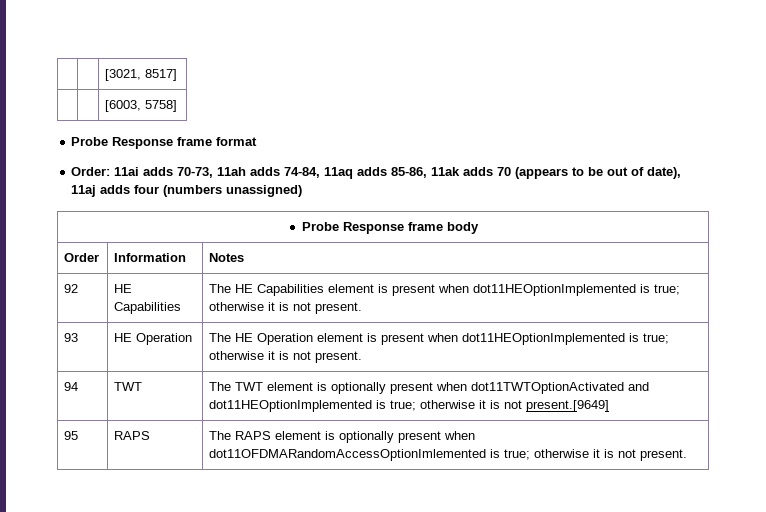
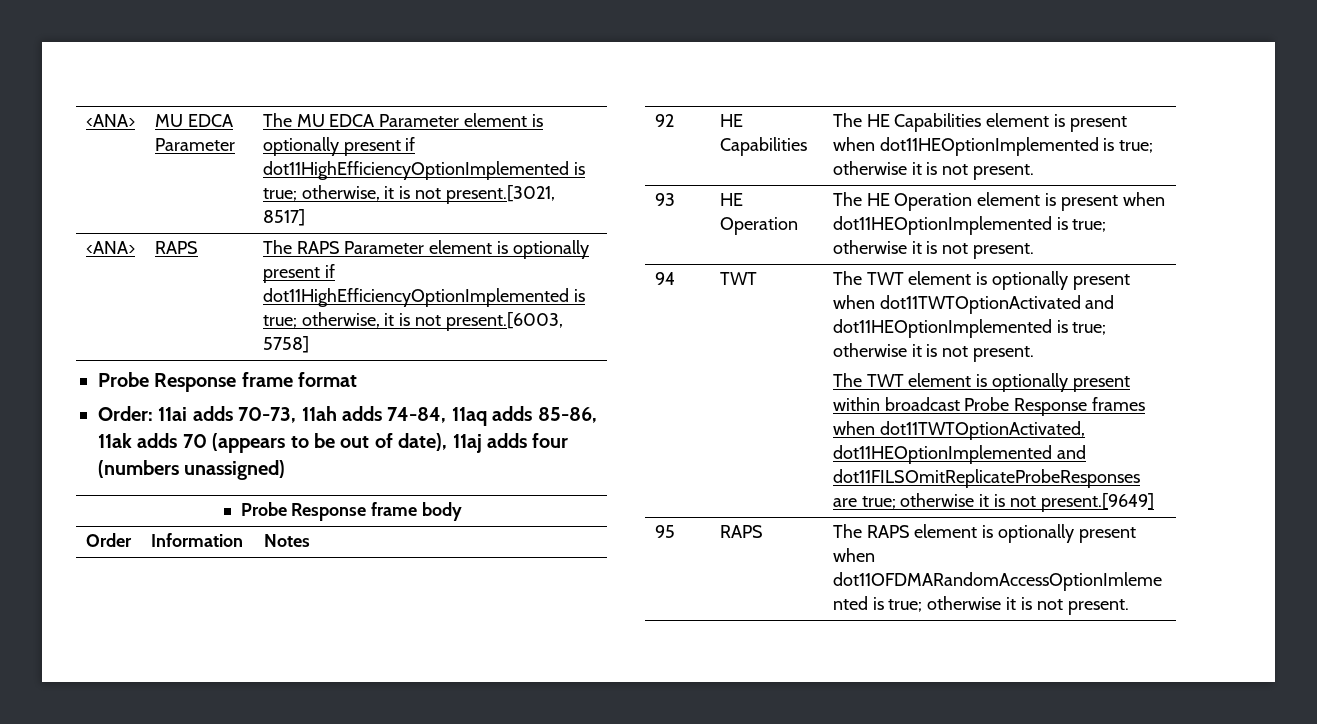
[105,69,178,81] [105,100,142,112] | | [3021, 8517] // | | [6003, -> [85,114,135,127] [154,114,233,127] [154,138,235,151] [262,113,543,127] [262,137,416,156] [262,161,585,180] [262,185,555,204] [262,209,305,226] [85,241,135,254] [154,241,198,254] [262,240,589,259] [262,264,335,283] [262,288,585,307] [262,312,563,331] <ANA> | MU EDCA Parameter | The MU EDCA Parameter element is optionally present if dot11HighEfficiencyOptionImplemented is true; otherwise, it is not present.[3021, 8517] // <ANA> | RAPS | The RAPS Parameter element is optionally present if dot11HighEfficiencyOptionImplemented is true; otherwise, it is not present.[6003,
(523, 404) none -> [973,346,1035,362] [832,373,1130,392] [832,397,1146,416] [832,421,1085,440] [832,445,1086,464] [832,469,1140,488] [832,493,1036,509] present. // The TWT element is optionally present within broadcast Probe Response frames when dot11TWTOptionActivated, dot11HEOptionImplemented and dot11FILSOmitReplicateProbeResponses are true; otherwise it is not

